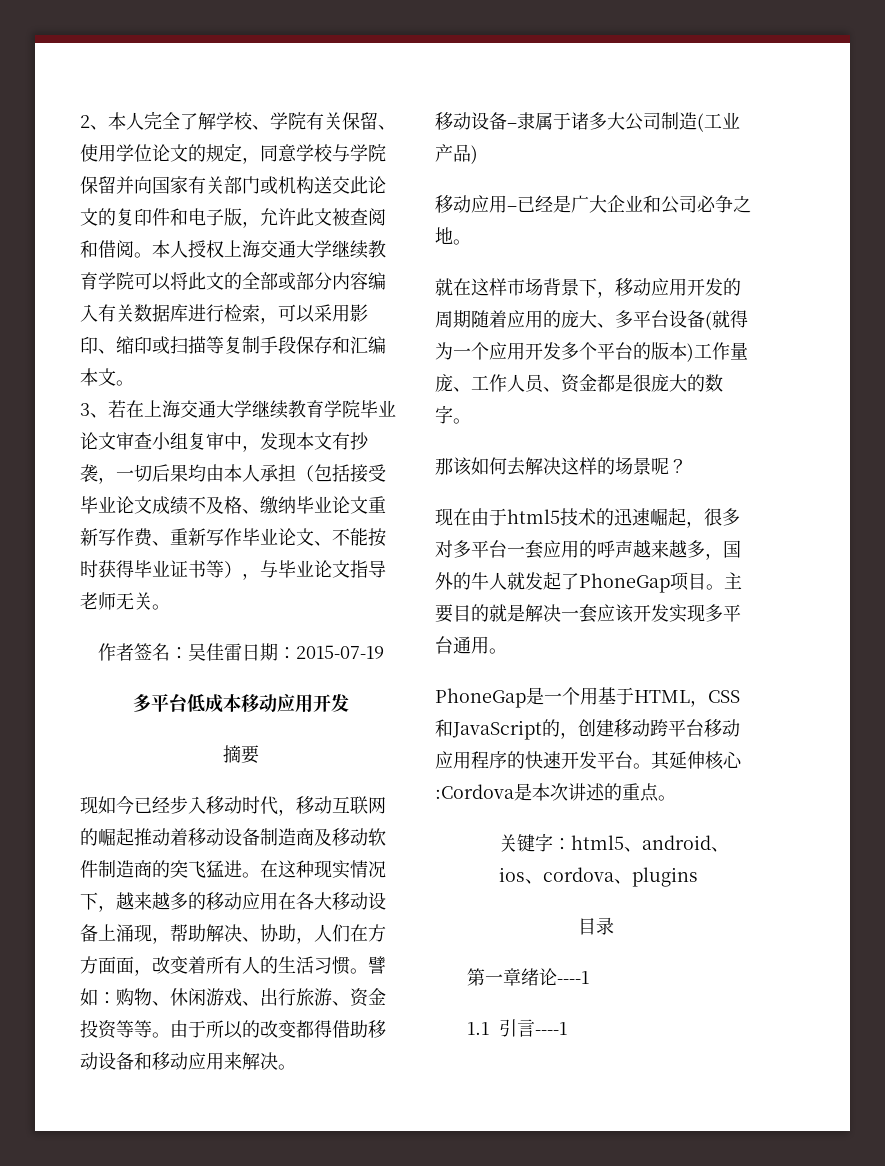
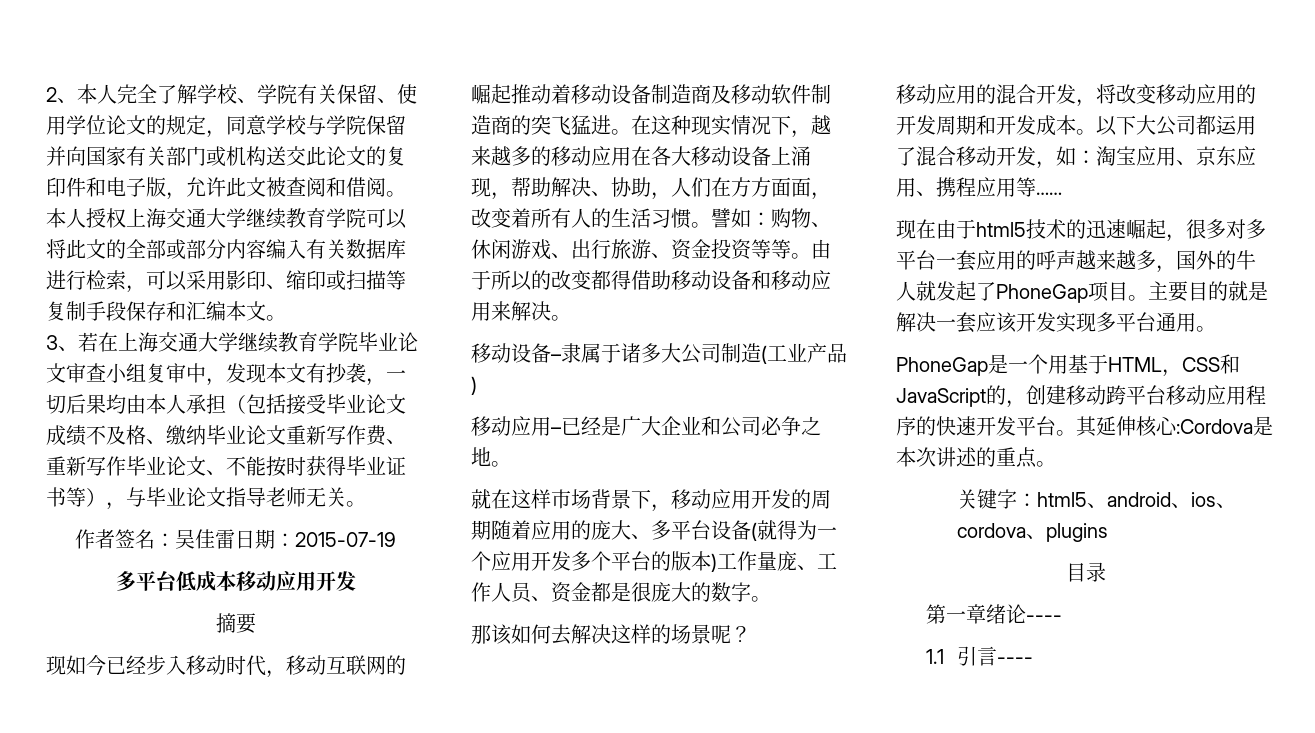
(687, 466) none -> [896,84,1256,107] [896,115,1256,136] [896,146,1256,169] [896,177,1062,197] // 移动应用的混合开发，将改变移动应用的开发周期和开发成本。以下大公司都运用了混合移动开发，如：淘宝应用、京东应用、携程应用等……
[556,971,589,984] ----1 -> [1026,615,1063,622] ----
[534,1022,567,1035] ----1 -> [996,657,1033,664] ----

